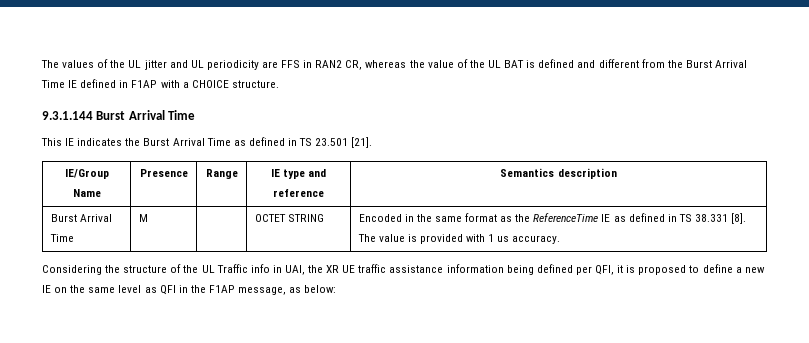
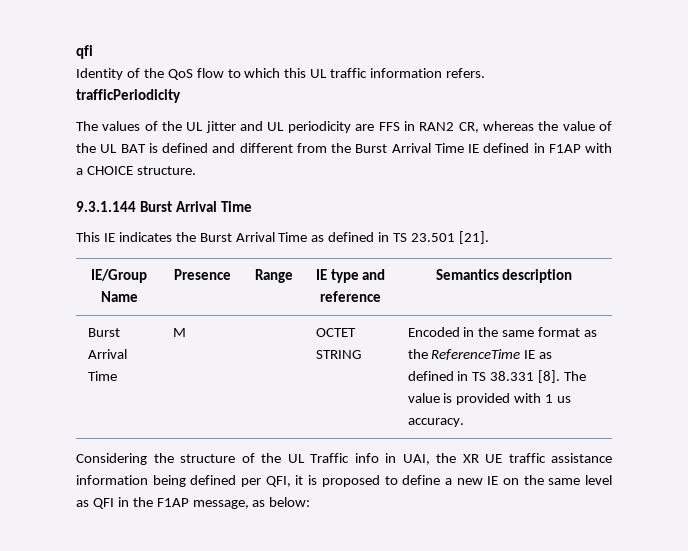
(41, 64) none -> [76,45,93,59] [76,68,486,80] [76,89,181,103] qfi // Identity of the QoS flow to which this UL traffic information refers. // trafficPeriodicity //

